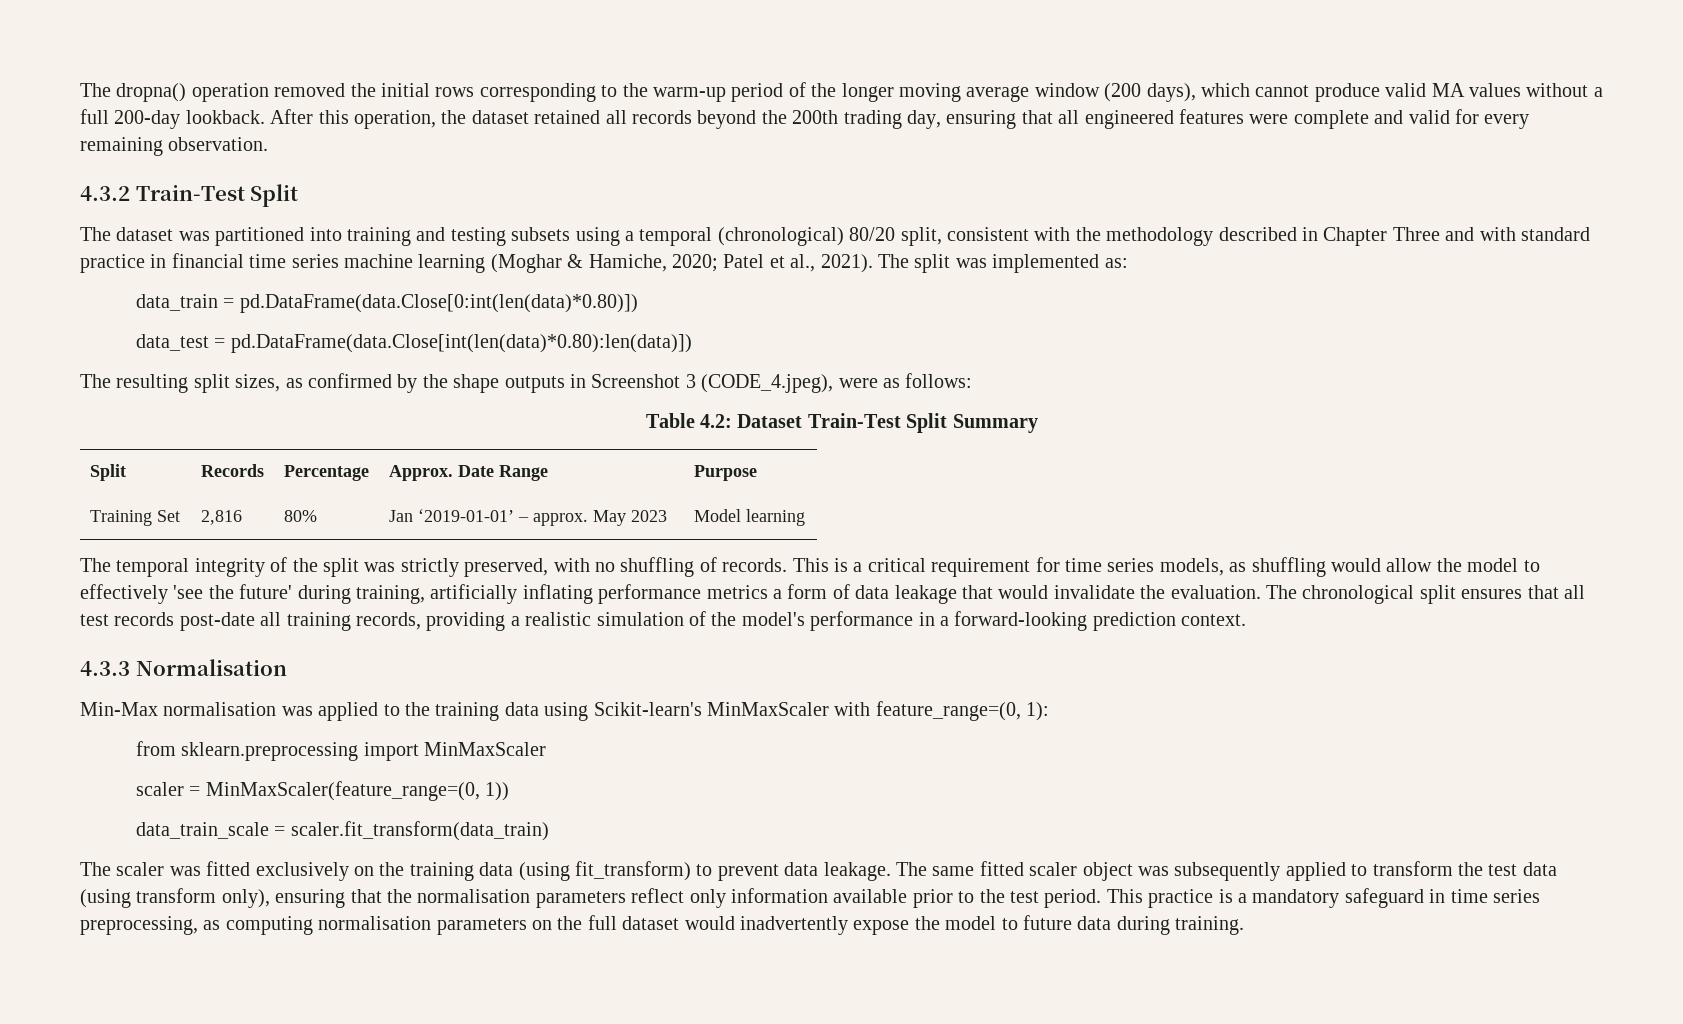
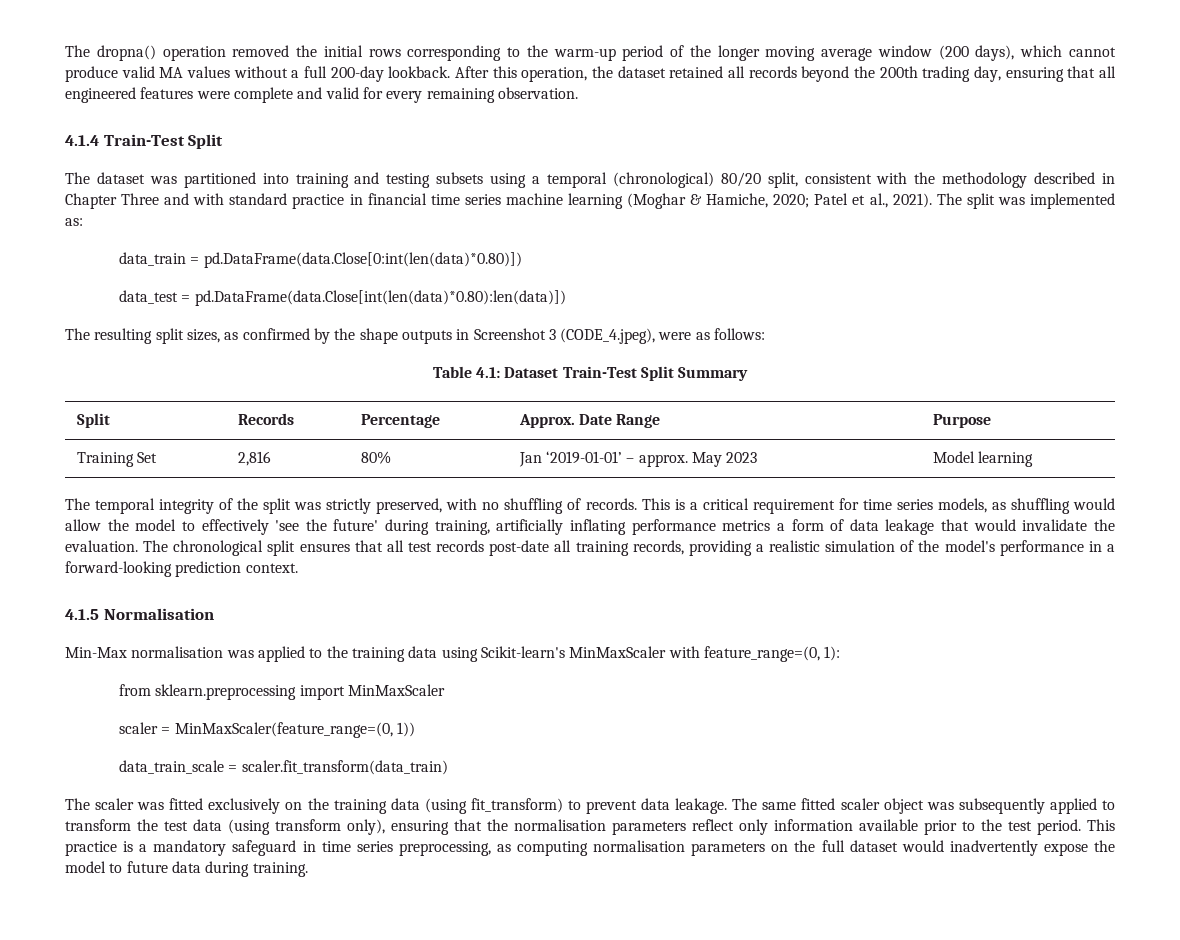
[80,186,130,201] 4.3.2 -> [65,135,99,146] 4.1.4
[699,414,732,428] 4.2: -> [476,367,501,378] 4.1:
[80,661,130,676] 4.3.3 -> [65,609,99,620] 4.1.5

